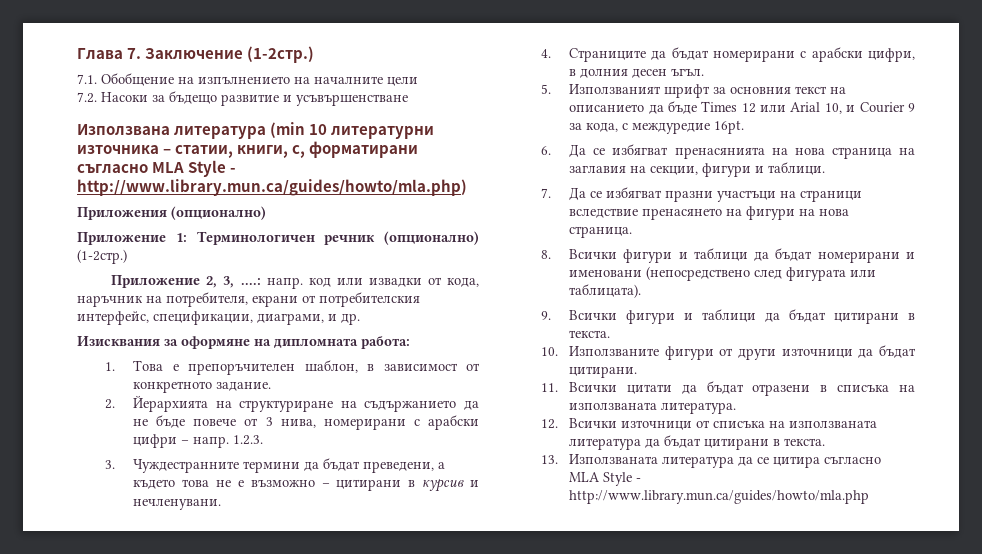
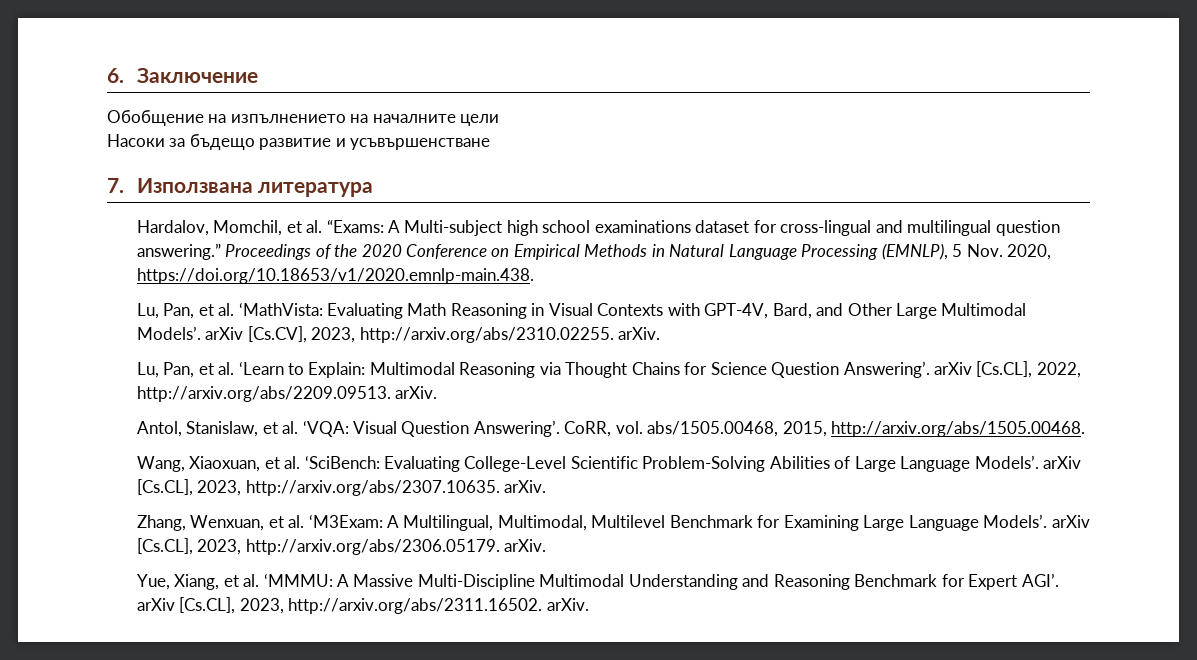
[77,48,142,59] Глава 7. -> [107,68,124,83] 6.
[247,46,315,63] [77,74,97,84] (1-2стр.) // 7.1. -> (258, 75) //
[77,92,97,103] 7.2. -> (500, 120) none
(408, 100) none -> [107,178,124,193] 7.
[270,122,435,139] [77,141,419,158] [77,160,237,177] [77,179,467,196] [77,206,266,220] [77,231,479,245] [77,249,127,264] [111,275,479,289] [77,292,420,307] [77,311,360,325] [77,336,410,349] [105,360,480,375] [133,381,272,393] [105,395,480,412] [133,415,479,430] [133,434,264,448] [105,458,446,473] [133,479,480,492] [133,499,222,510] [541,47,915,62] [569,68,705,78] [541,84,847,98] [569,101,915,114] [569,120,745,134] [541,144,916,159] [569,162,826,177] [541,187,863,202] [569,206,850,220] [569,226,633,238] [541,248,915,263] [569,266,877,281] [569,284,642,298] [541,309,915,324] [569,330,611,338] [541,345,916,360] [569,366,638,378] [541,381,915,396] [569,402,737,414] [541,418,878,430] [569,435,826,450] [541,454,882,468] [569,472,642,486] [569,490,870,504] (min 10 литературни източника – статии, книги, с, форматирани съгласно MLA Style - http://www.library.mun.ca/guides/howto/mla.php) // Приложения (опционално) // Приложение 1: Терминологичен речник (опционално) (1-2стр.) // Приложение 2, 3, ....: напр. код или извадки от кода, наръчник на потребителя, екрани от потребителския интерфейс, спецификации, диаграми, и др. // Изисквания за оформяне на дипломната работа: // 1. Това е препоръчителен шаблон, в зависимост от конкретното задание. // 2. Йерархията на структуриране на съдържанието да не бъде повече от 3 нива, номерирани с арабски цифри – напр. 1.2.3. // 3. Чуждестранните термини да бъдат преведени, а където това не е възможно – цитирани в курсив и нечленувани. // 4. Страниците да бъдат номерирани с арабски цифри, в долния десен ъгъл. // 5. Използваният шрифт за основния текст на описанието да бъде Times 12 или Arial 10, и Courier 9 за кода, с междуредие 16pt. // 6. Да се избягват пренасянията на нова страница на заглавия на секции, фигури и таблици. // 7. Да се избягват празни участъци на страници вследствие пренасянето на фигури на нова страница. // 8. Всички фигури и таблици да бъдат номерирани и именовани (непосредствено след фигурата или таблицата). // 9. Всички фигури и таблици да бъдат цитирани в текста. // 10. Използваните фигури от други източници да бъдат цитирани. // 11. Всички цитати да бъдат отразени в списъка на използваната литература. // 12. Всички източници от списъка на използваната литература да бъдат цитирани в текста. // 13. Използваната литература да се цитира съгласно MLA Style - http://www.library.mun.ca/guides/howto/mla.php -> [136,220,1060,236] [136,243,1051,260] [136,268,534,284] [136,303,1027,319] [136,326,660,343] [136,361,1081,378] [136,386,438,402] [136,420,1086,437] [136,455,1082,472] [136,479,547,496] [136,514,1090,531] [136,538,547,555] [136,573,1059,590] [136,597,589,614] // Hardalov, Momchil, et al. “Exams: A Multi-subject high school examinations dataset for cross-lingual and multilingual question answering.” Proceedings of the 2020 Conference on Empirical Methods in Natural Language Processing (EMNLP), 5 Nov. 2020, https://doi.org/10.18653/v1/2020.emnlp-main.438. // Lu, Pan, et al. ‘MathVista: Evaluating Math Reasoning in Visual Contexts with GPT-4V, Bard, and Other Large Multimodal Models’. arXiv [Cs.CV], 2023, http://arxiv.org/abs/2310.02255. arXiv. // Lu, Pan, et al. ‘Learn to Explain: Multimodal Reasoning via Thought Chains for Science Question Answering’. arXiv [Cs.CL], 2022, http://arxiv.org/abs/2209.09513. arXiv. // Antol, Stanislaw, et al. ‘VQA: Visual Question Answering’. CoRR, vol. abs/1505.00468, 2015, http://arxiv.org/abs/1505.00468. // Wang, Xiaoxuan, et al. ‘SciBench: Evaluating College-Level Scientific Problem-Solving Abilities of Large Language Models’. arXiv [Cs.CL], 2023, http://arxiv.org/abs/2307.10635. arXiv. // Zhang, Wenxuan, et al. ‘M3Exam: A Multilingual, Multimodal, Multilevel Benchmark for Examining Large Language Models’. arXiv [Cs.CL], 2023, http://arxiv.org/abs/2306.05179. arXiv. // Yue, Xiang, et al. ‘MMMU: A Massive Multi-Discipline Multimodal Understanding and Reasoning Benchmark for Expert AGI’. arXiv [Cs.CL], 2023, http://arxiv.org/abs/2311.16502. arXiv.

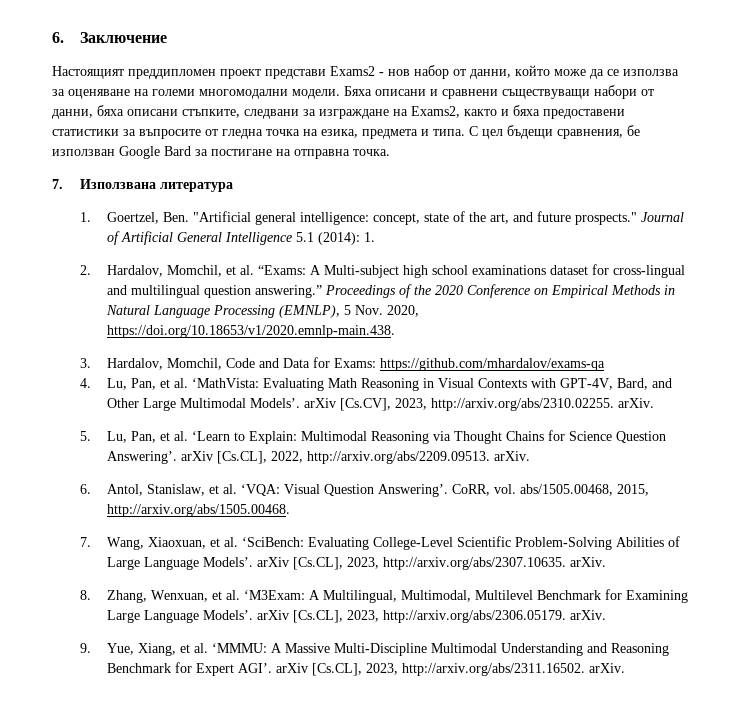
[107,110,500,126] [107,134,491,150] [107,178,374,197] Обобщение на изпълнението на началните цели // Насоки за бъдещо развитие и усъвършенстване // 7. Използвана литература // -> [52,65,679,79] [52,85,654,99] [52,105,625,119] [52,125,640,139] [52,146,390,159] [52,179,233,192] [79,211,685,225] [107,231,376,245] [79,265,91,275] Настоящият преддипломен проект представи Exams2 - нов набор от данни, който може да се използва за оценяване на големи многомодални модели. Бяха описани и сравнени съществуващи набори от данни, бяха описани стъпките, следвани за изграждане на Exams2, както и бяха предоставени статистики за въпросите от гледна точка на езика, предмета и типа. С цел бъдещи сравнения, бе използван Google Bard за постигане на отправна точка. // 7. Използвана литература // 1. Goertzel, Ben. "Artificial general intelligence: concept, state of the art, and future prospects." Journal of Artificial General Intelligence 5.1 (2014): 1. // 2.
(534, 276) none -> [79,357,606,371] [79,378,91,388] 3. Hardalov, Momchil, Code and Data for Exams: https://github.com/mhardalov/exams-qa // 4.
(660, 333) none -> [79,431,91,441] 5.
(438, 392) none -> [79,484,91,494] 6.
(1086, 429) none -> [79,537,91,547] 7.
(547, 486) none -> [79,590,91,600] 8.
(547, 545) none -> [79,643,91,653] 9.

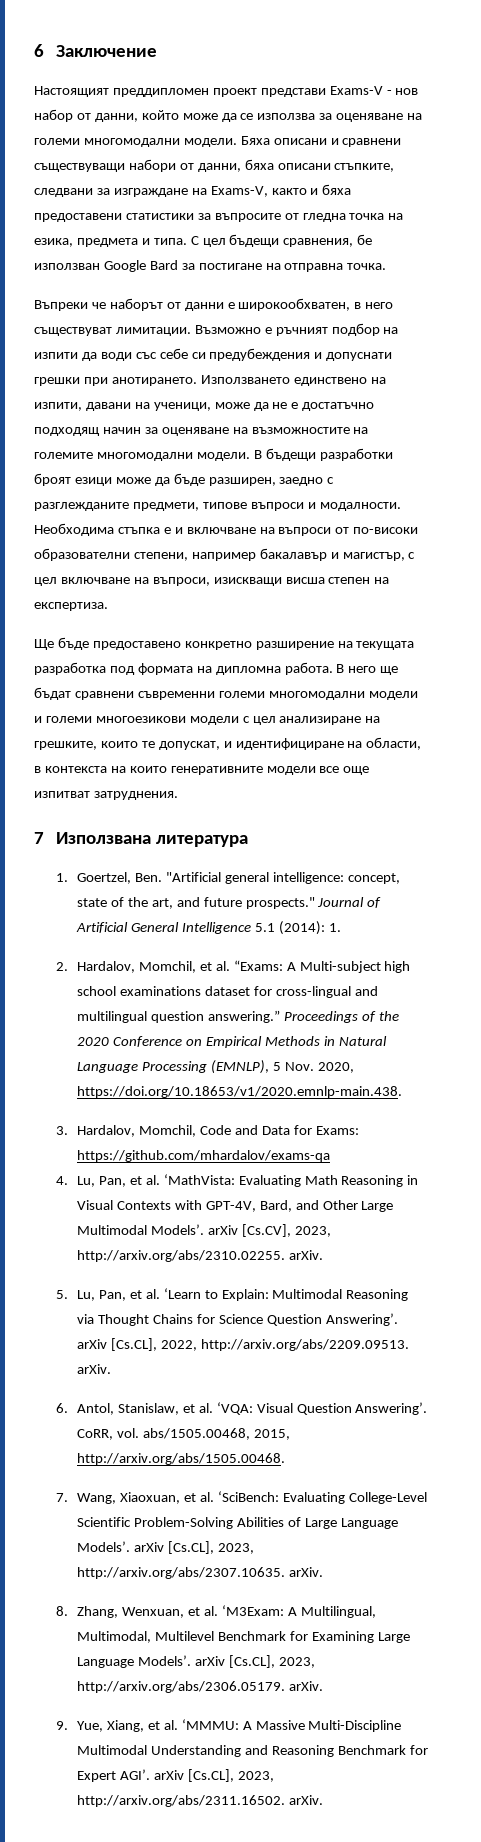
[52,32,64,43] 6. -> [34,44,44,57] 6
[330,66,375,76] Exams2 -> [329,86,383,95] Exams-V
[411,106,460,118] Exams2, -> [210,186,268,197] Exams-V,
[52,179,63,189] 7. -> [34,298,394,311] [34,323,399,336] [34,348,393,361] [34,375,386,386] [34,402,375,411] [34,427,369,436] [34,448,393,461] [34,473,335,486] [34,502,401,511] [34,523,419,536] [34,548,416,561] [34,577,390,586] [34,602,108,611] [34,637,415,650] [34,662,399,675] [34,687,418,700] [34,716,381,725] [34,737,422,750] [34,766,370,775] [34,791,178,800] [34,832,44,844] Въпреки че наборът от данни е широкообхватен, в него съществуват лимитации. Възможно е ръчният подбор на изпити да води със себе си предубеждения и допуснати грешки при анотирането. Използването единствено на изпити, давани на ученици, може да не е достатъчно подходящ начин за оценяване на възможностите на големите многомодални модели. В бъдещи разработки броят езици може да бъде разширен, заедно с разглежданите предмети, типове въпроси и модалности. Необходима стъпка е и включване на въпроси от по-високи образователни степени, например бакалавър и магистър, с цел включване на въпроси, изискващи висша степен на експертиза. // Ще бъде предоставено конкретно разширение на текущата разработка под формата на дипломна работа. В него ще бъдат сравнени съвременни големи многомодални модели и големи многоезикови модели с цел анализиране на грешките, които те допускат, и идентифициране на области, в контекста на които генеративните модели все още изпитват затруднения. // 7

